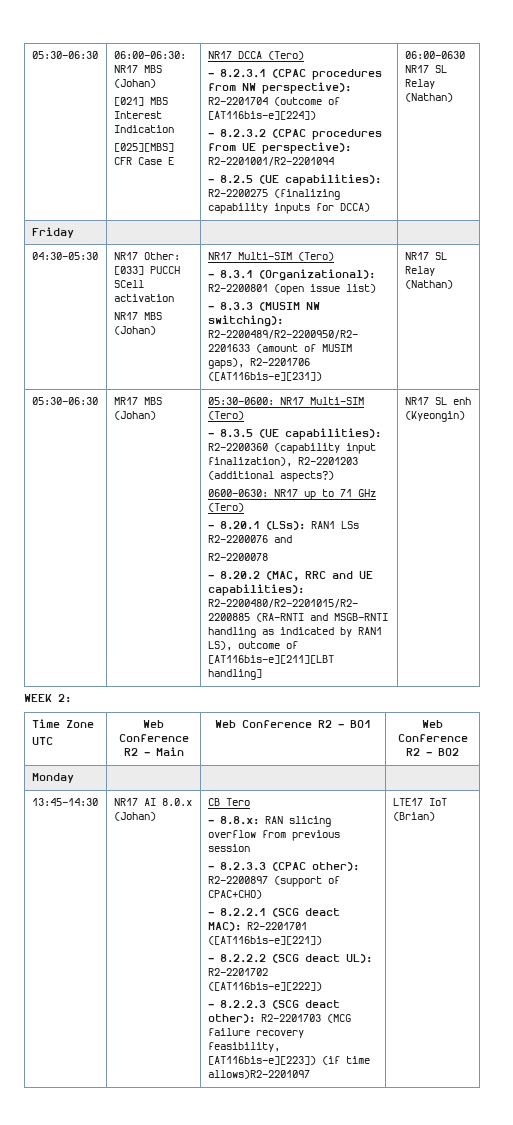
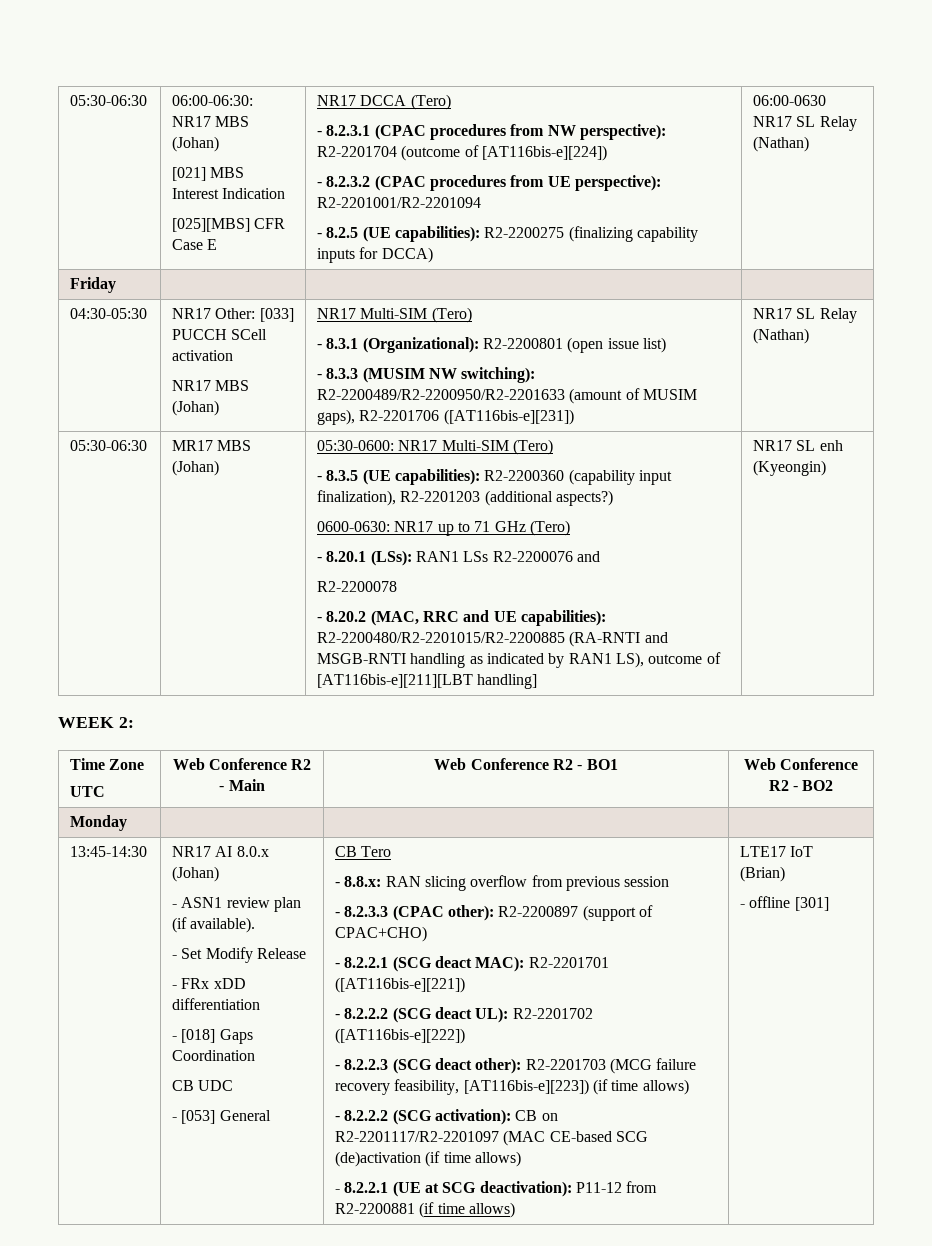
(156, 816) none -> [172,897,301,912] [172,917,256,933] [172,947,306,963] [172,978,246,989] [172,998,261,1010] [172,1029,253,1044] [172,1050,256,1061] [172,1080,234,1091] [172,1110,271,1124] // - ASN1 review plan (if available). // - Set Modify Release // - FRx xDD differentiation // - [018] Gaps Coordination // CB UDC // - [053] General
[207,1070,310,1079] allows)R2-2201097 -> [642,1079,689,1095] [335,1109,558,1125] [335,1130,648,1146] [335,1151,521,1167] [335,1181,658,1197] [335,1202,515,1218] allows) // - 8.2.2.2 (SCG activation): CB on R2-2201117/R2-2201097 (MAC CE-based SCG (de)activation (if time allows) // - 8.2.2.1 (UE at SCG deactivation): P11-12 from R2-2200881 (if time allows)
(435, 816) none -> [740,896,829,911] // - offline [301]

